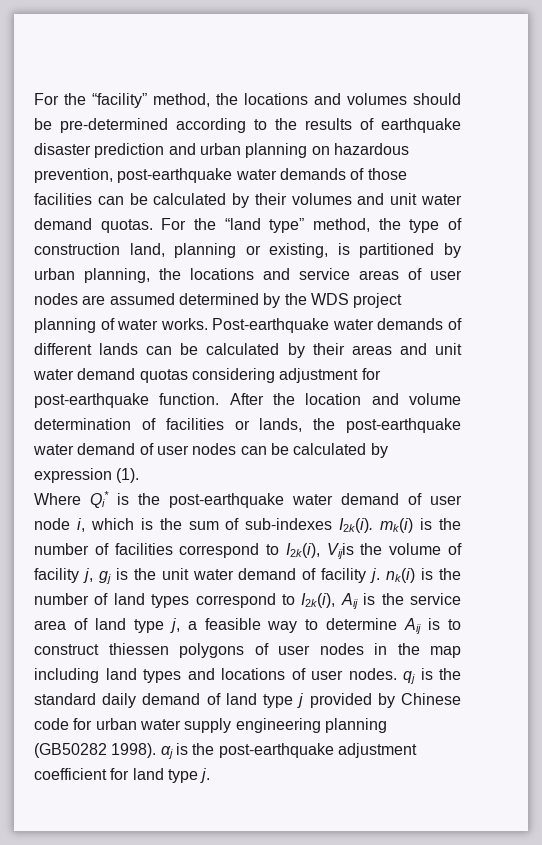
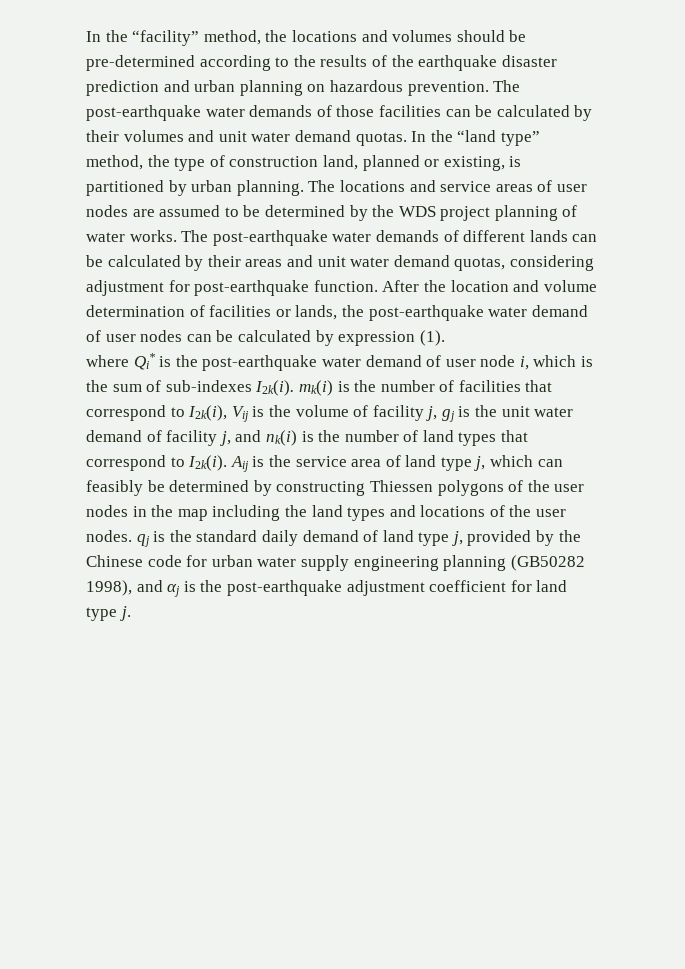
[34,93,59,105] For -> [86,31,101,42] In
(374, 124) none -> [391,55,414,67] the
[34,168,113,183] prevention, -> [407,80,521,96] prevention. The
[161,218,187,230] For -> [411,131,427,142] In
[174,243,237,258] planning -> [362,155,420,171] planned
[84,268,181,283] planning, the -> [236,180,336,196] planning. The
(175, 299) none -> [224,205,261,217] to be
[212,318,330,333] Post-earthquake -> [181,230,328,246] The post-earthquake
[139,369,188,383] quotas -> [454,257,506,271] quotas,
[34,493,81,505] Where -> [86,355,129,367] where
[179,543,354,559] correspond to I2k(i), Vijis -> [525,380,553,392] [86,405,265,422] that correspond to I2k(i), Vij is
[370,568,381,583] j. -> [219,430,262,446] j, and
[195,593,336,608] correspond to I2k(i), -> [501,430,529,442] [86,455,228,471] that correspond to I2k(i).
[187,618,462,634] [34,643,169,655] a feasible way to determine Aij is to construct thiessen -> [490,455,563,467] [86,480,433,496] which can feasibly be determined by constructing Thiessen
(269, 649) none -> [527,480,550,492] the
(99, 675) none -> [284,505,307,517] the
(306, 674) none -> [509,505,532,517] the
[297,693,304,708] j -> [451,531,463,546] j,
(395, 700) none -> [558,530,581,542] the
[111,743,157,758] 1998). -> [86,580,163,596] 1998), and

